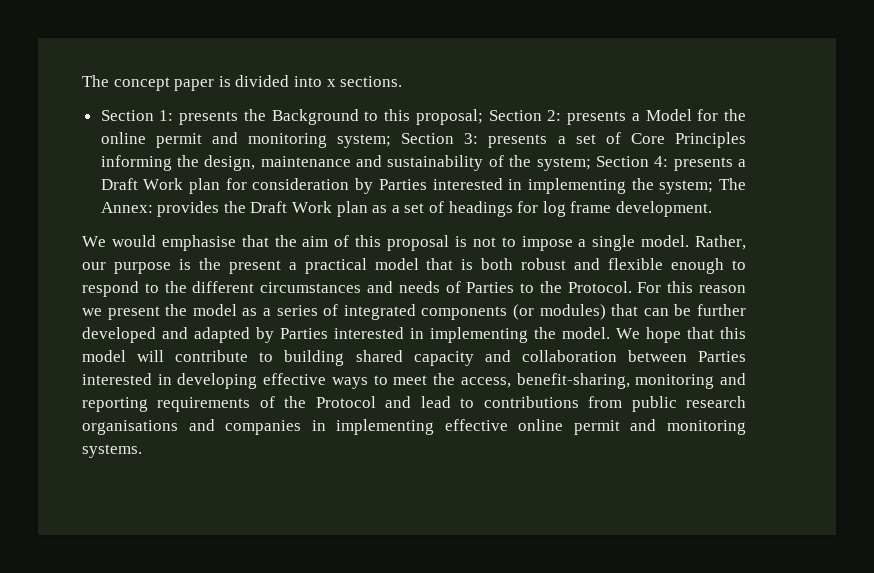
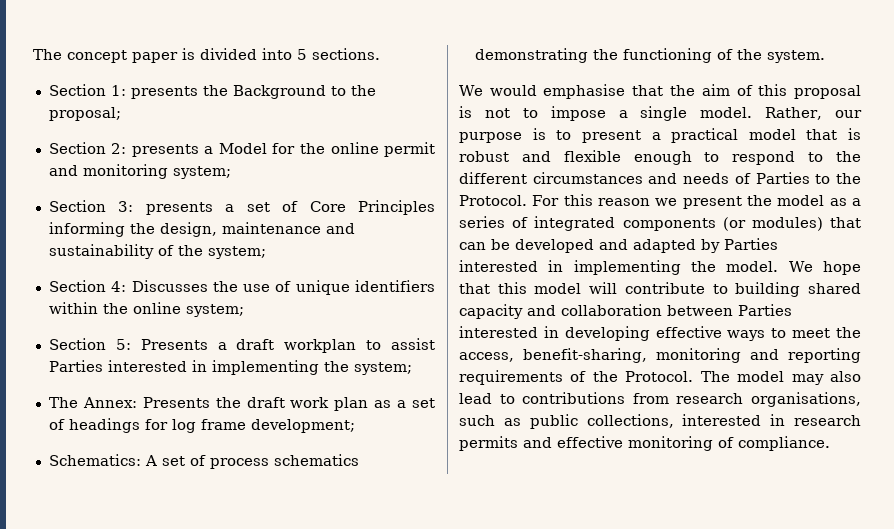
[326,79,336,87] x -> [297,49,307,60] 5
[384,109,411,121] this -> [350,85,376,96] the
(483, 117) none -> (121, 114) //
(392, 141) none -> (231, 172) //
(591, 164) none -> (266, 252) //
[673,157,747,171] [100,178,374,194] presents a Draft Work plan for consideration by -> [131,280,435,295] [48,302,244,317] [48,338,435,353] Discusses the use of unique identifiers within the online system; // Section 5: Presents a draft workplan to assist
(714, 187) none -> (412, 368) //
[157,201,333,217] provides the Draft Work -> [142,397,330,408] Presents the draft work
[615,201,712,217] development. -> [250,419,355,433] [48,454,359,469] [474,48,825,63] development; // Schematics: A set of process schematics demonstrating the functioning of the system.
[198,258,221,270] the -> [556,130,572,140] to
[481,258,514,270] both -> (861, 134) none
[697,304,747,316] further -> (510, 244) none
[315,396,746,412] [82,419,746,435] [82,444,142,458] Protocol and lead to contributions from public research organisations and companies in implementing effective online permit and monitoring systems. -> [625,371,861,385] [459,392,861,407] [459,414,861,429] [459,436,830,451] Protocol. The model may also lead to contributions from research organisations, such as public collections, interested in research permits and effective monitoring of compliance.

